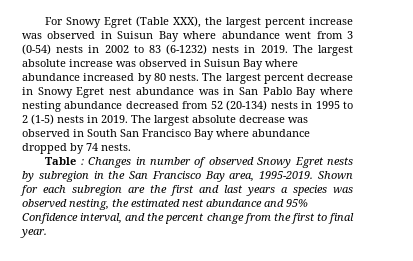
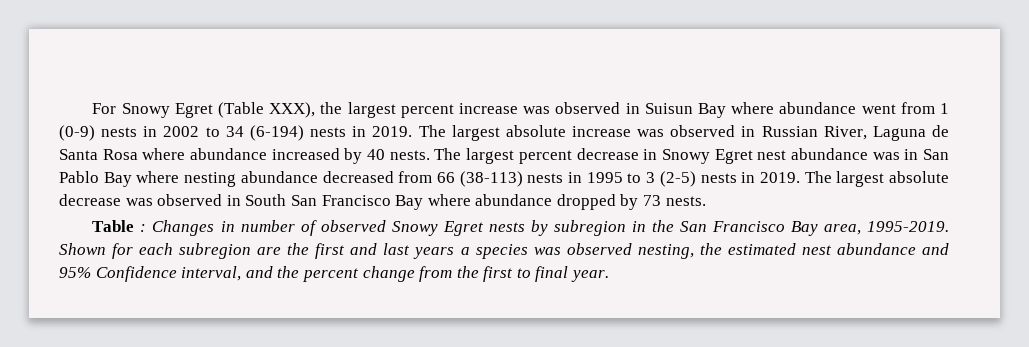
[347,31,354,39] [22,44,51,55] 3 (0-54) -> [940,103,950,114] [59,125,95,141] 1 (0-9)
[148,44,208,55] 83 (6-1232) -> [225,125,304,141] 34 (6-194)
[204,59,263,70] Suisun Bay -> [761,125,949,141] [59,149,138,160] Russian River, Laguna de Santa Rosa
[153,73,166,81] 80 -> [367,149,386,160] 40
[210,100,268,111] 52 (20-134) -> [436,171,523,187] 66 (38-113)
[22,114,54,125] 2 (1-5) -> [646,171,696,187] 3 (2-5)
[86,143,98,151] 74 -> [643,195,662,206] 73

